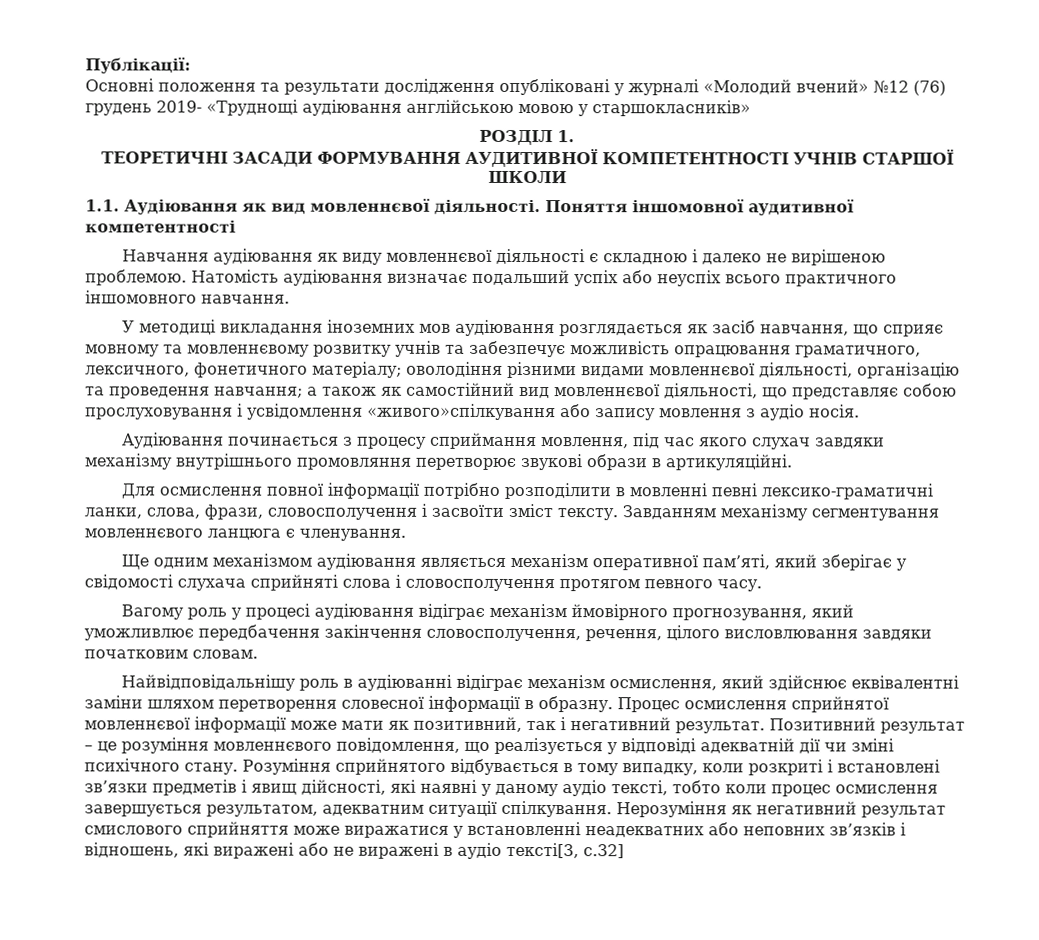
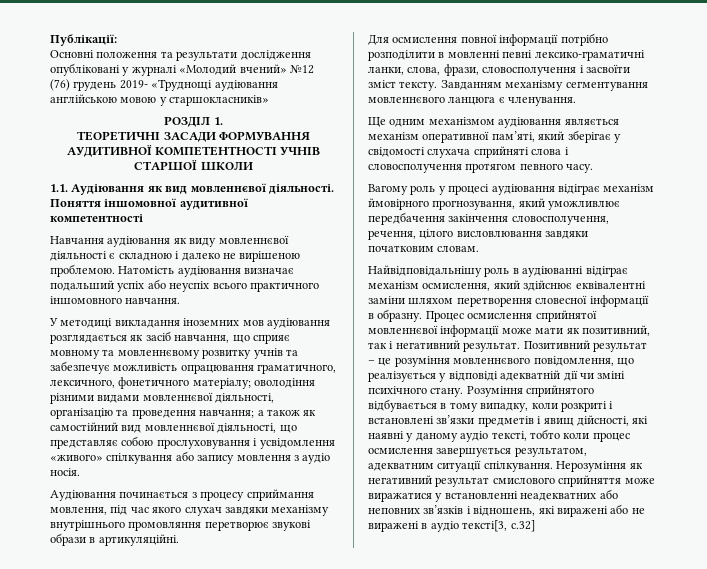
[367,403,556,421] «живого»спілкування -> [50,453,173,464] «живого» спілкування

